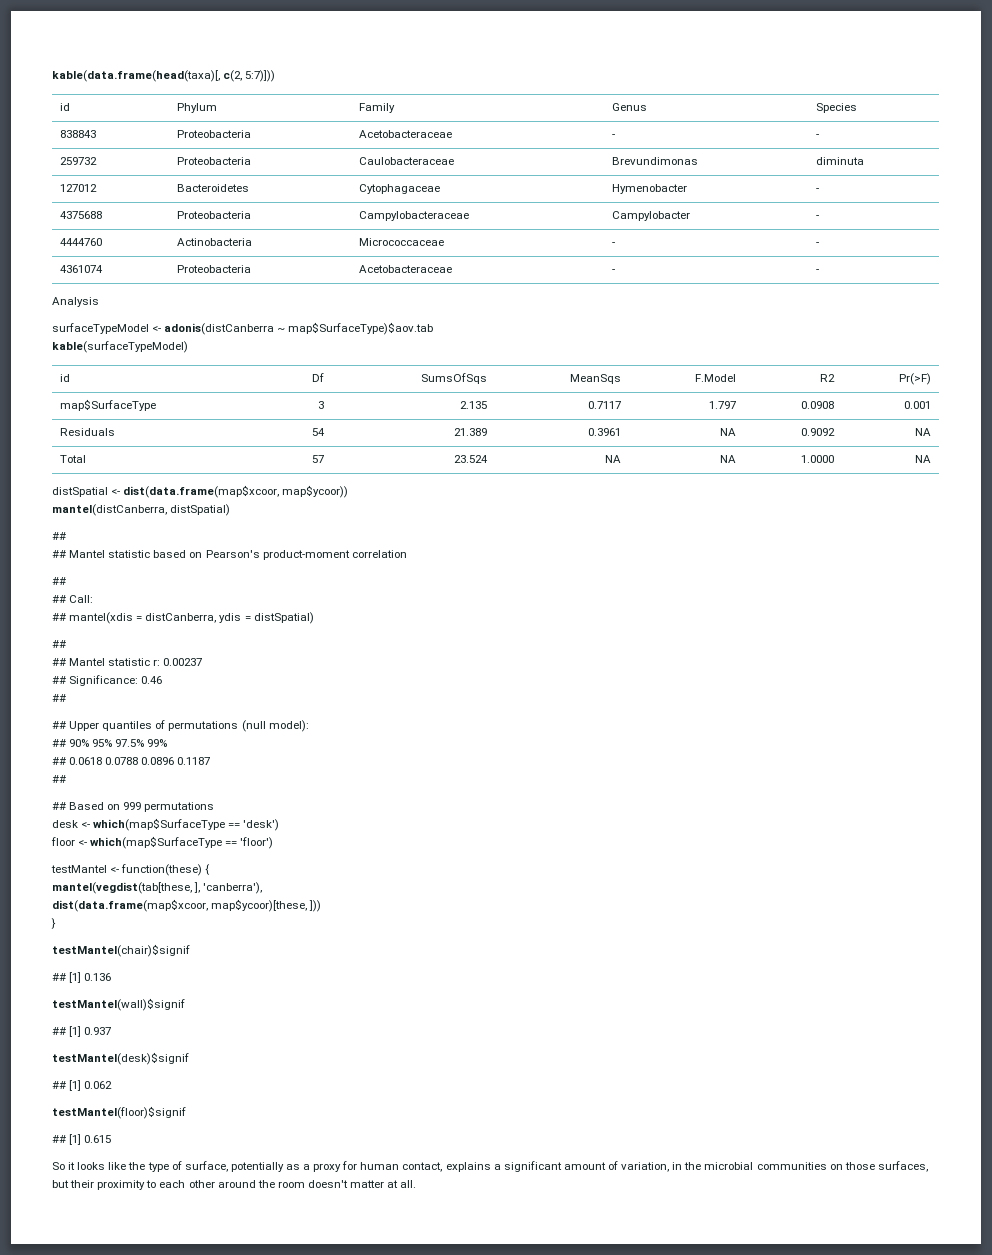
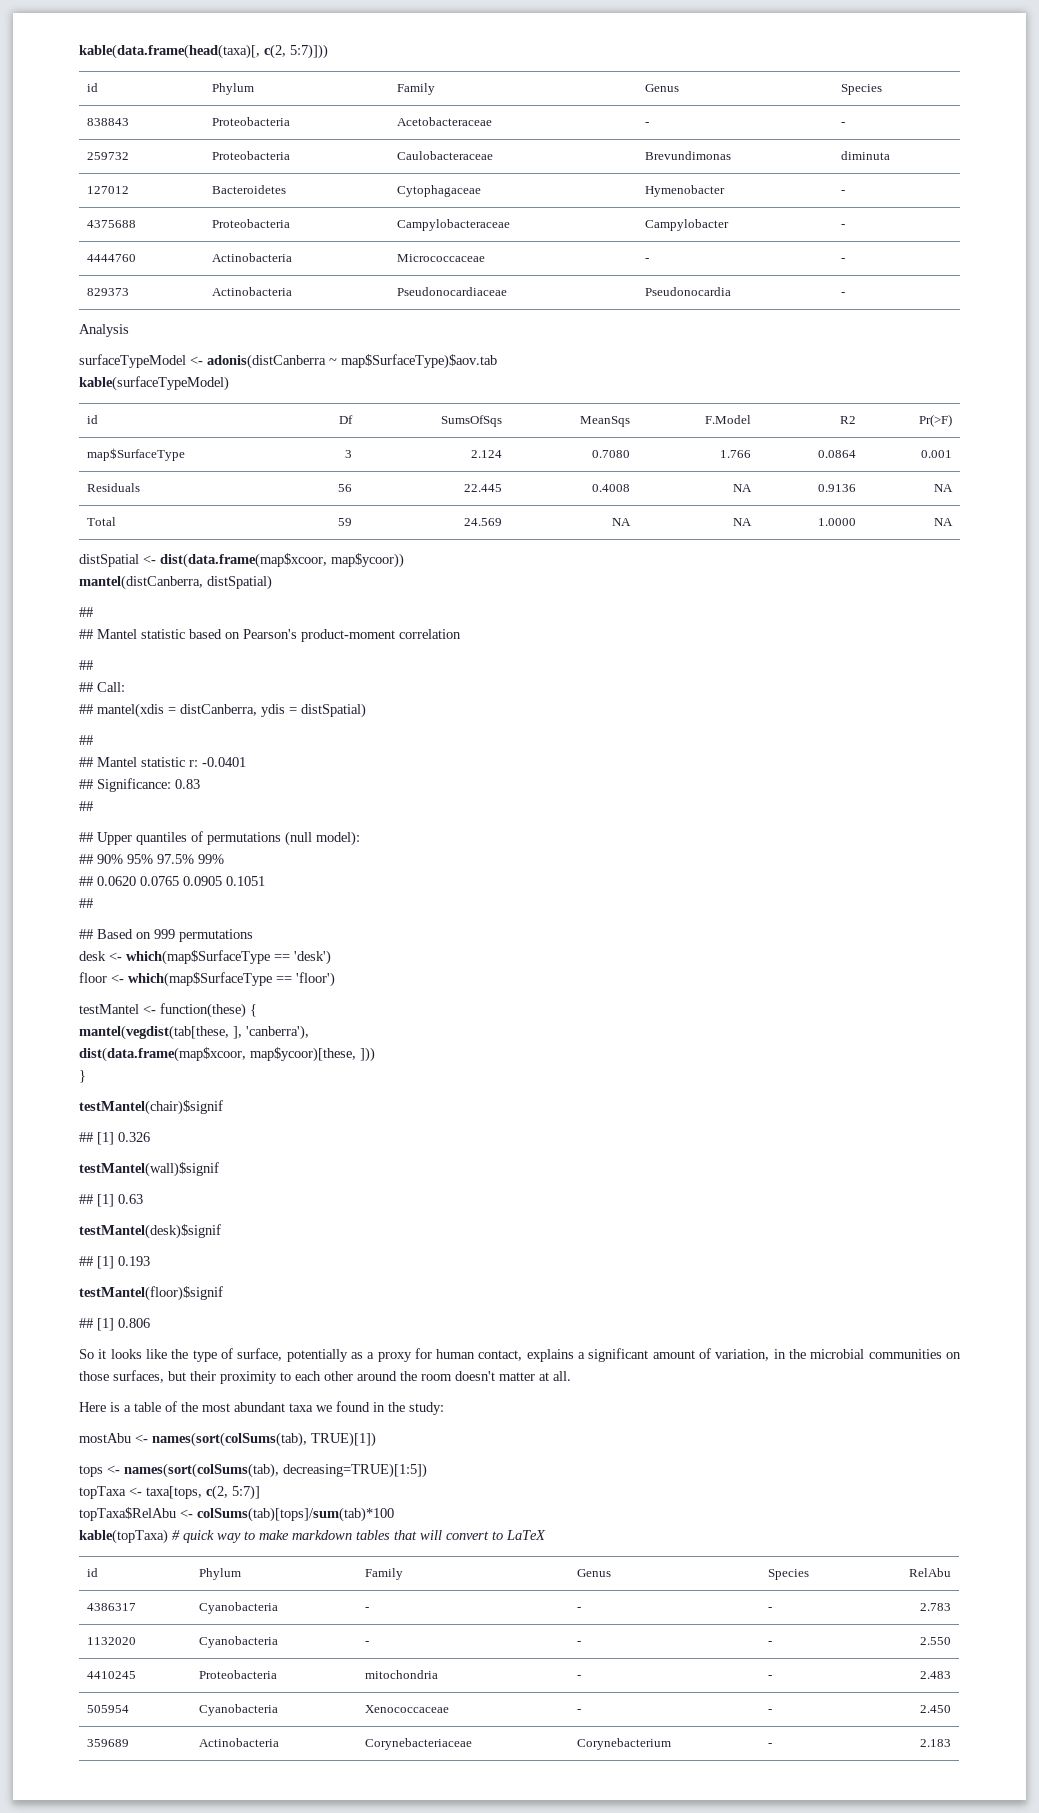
[60,265,104,273] [177,265,252,273] [359,265,453,273] [612,269,616,273] 4361074 | Proteobacteria | Acetobacteraceae | - -> [86,288,129,296] [211,287,292,296] [396,287,507,296] [644,287,731,296] 829373 | Actinobacteria | Pseudonocardiaceae | Pseudonocardia
[459,401,487,409] [587,401,621,409] [708,401,736,409] [800,401,834,409] 2.135 | 0.7117 | 1.797 | 0.0908 -> [471,450,503,458] [592,450,631,458] [720,450,752,458] [818,450,857,458] 2.124 | 0.7080 | 1.766 | 0.0864
[311,428,325,436] [453,428,487,436] [587,428,621,436] [719,428,736,436] [800,428,835,436] 54 | 21.389 | 0.3961 | NA | 0.9092 -> [338,484,353,492] [464,484,503,492] [592,484,631,492] [733,484,753,492] [818,484,857,492] 56 | 22.445 | 0.4008 | NA | 0.9136
[311,455,324,463] [453,455,488,463] 57 | 23.524 -> [338,518,353,526] [464,518,503,526] 59 | 24.569
[163,658,203,666] 0.00237 -> [202,757,246,767] -0.0401
[141,676,163,684] 0.46 -> [175,779,200,789] 0.83
[69,757,211,765] 0.0618 0.0788 0.0896 0.1187 -> [97,876,265,886] 0.0620 0.0765 0.0905 0.1051
[84,973,112,981] 0.136 -> [118,1132,150,1142] 0.326
[84,1027,112,1035] 0.937 -> [118,1194,143,1204] 0.63
[84,1081,113,1089] 0.062 -> [118,1256,150,1266] 0.193
[84,1135,112,1143] 0.615 -> [118,1318,150,1328] 0.806
(417, 1184) none -> [79,1401,444,1415] [79,1432,376,1447] [79,1463,427,1478] [79,1485,260,1500] [79,1507,394,1522] [79,1529,546,1544] [86,1568,98,1577] [198,1568,241,1580] [364,1568,403,1580] [576,1569,611,1577] [767,1569,809,1580] [909,1568,952,1577] [86,1603,136,1611] [198,1602,278,1614] [364,1607,369,1611] [576,1607,581,1611] [767,1607,772,1611] [920,1603,952,1611] [86,1637,136,1645] [198,1636,278,1648] [364,1641,369,1645] [576,1641,581,1645] [767,1641,772,1645] [920,1637,952,1645] [86,1671,136,1679] [198,1670,277,1679] [364,1670,438,1679] [576,1675,581,1679] [767,1675,772,1679] [920,1671,952,1679] [86,1705,129,1713] [198,1704,278,1716] [364,1705,449,1713] [576,1709,581,1713] [767,1709,772,1713] [920,1705,952,1713] [86,1739,129,1747] [198,1738,279,1747] [364,1738,472,1750] [576,1738,671,1750] [767,1743,772,1747] [920,1739,952,1747] // Here is a table of the most abundant taxa we found in the study: // mostAbu <- names(sort(colSums(tab), TRUE)[1]) // tops <- names(sort(colSums(tab), decreasing=TRUE)[1:5]) // topTaxa <- taxa[tops, c(2, 5:7)] // topTaxa$RelAbu <- colSums(tab)[tops]/sum(tab)*100 // kable(topTaxa) # quick way to make markdown tables that will convert to LaTeX // id | Phylum | Family | Genus | Species | RelAbu // 4386317 | Cyanobacteria | - | - | - | 2.783 // 1132020 | Cyanobacteria | - | - | - | 2.550 // 4410245 | Proteobacteria | mitochondria | - | - | 2.483 // 505954 | Cyanobacteria | Xenococcaceae | - | - | 2.450 // 359689 | Actinobacteria | Corynebacteriaceae | Corynebacterium | - | 2.183

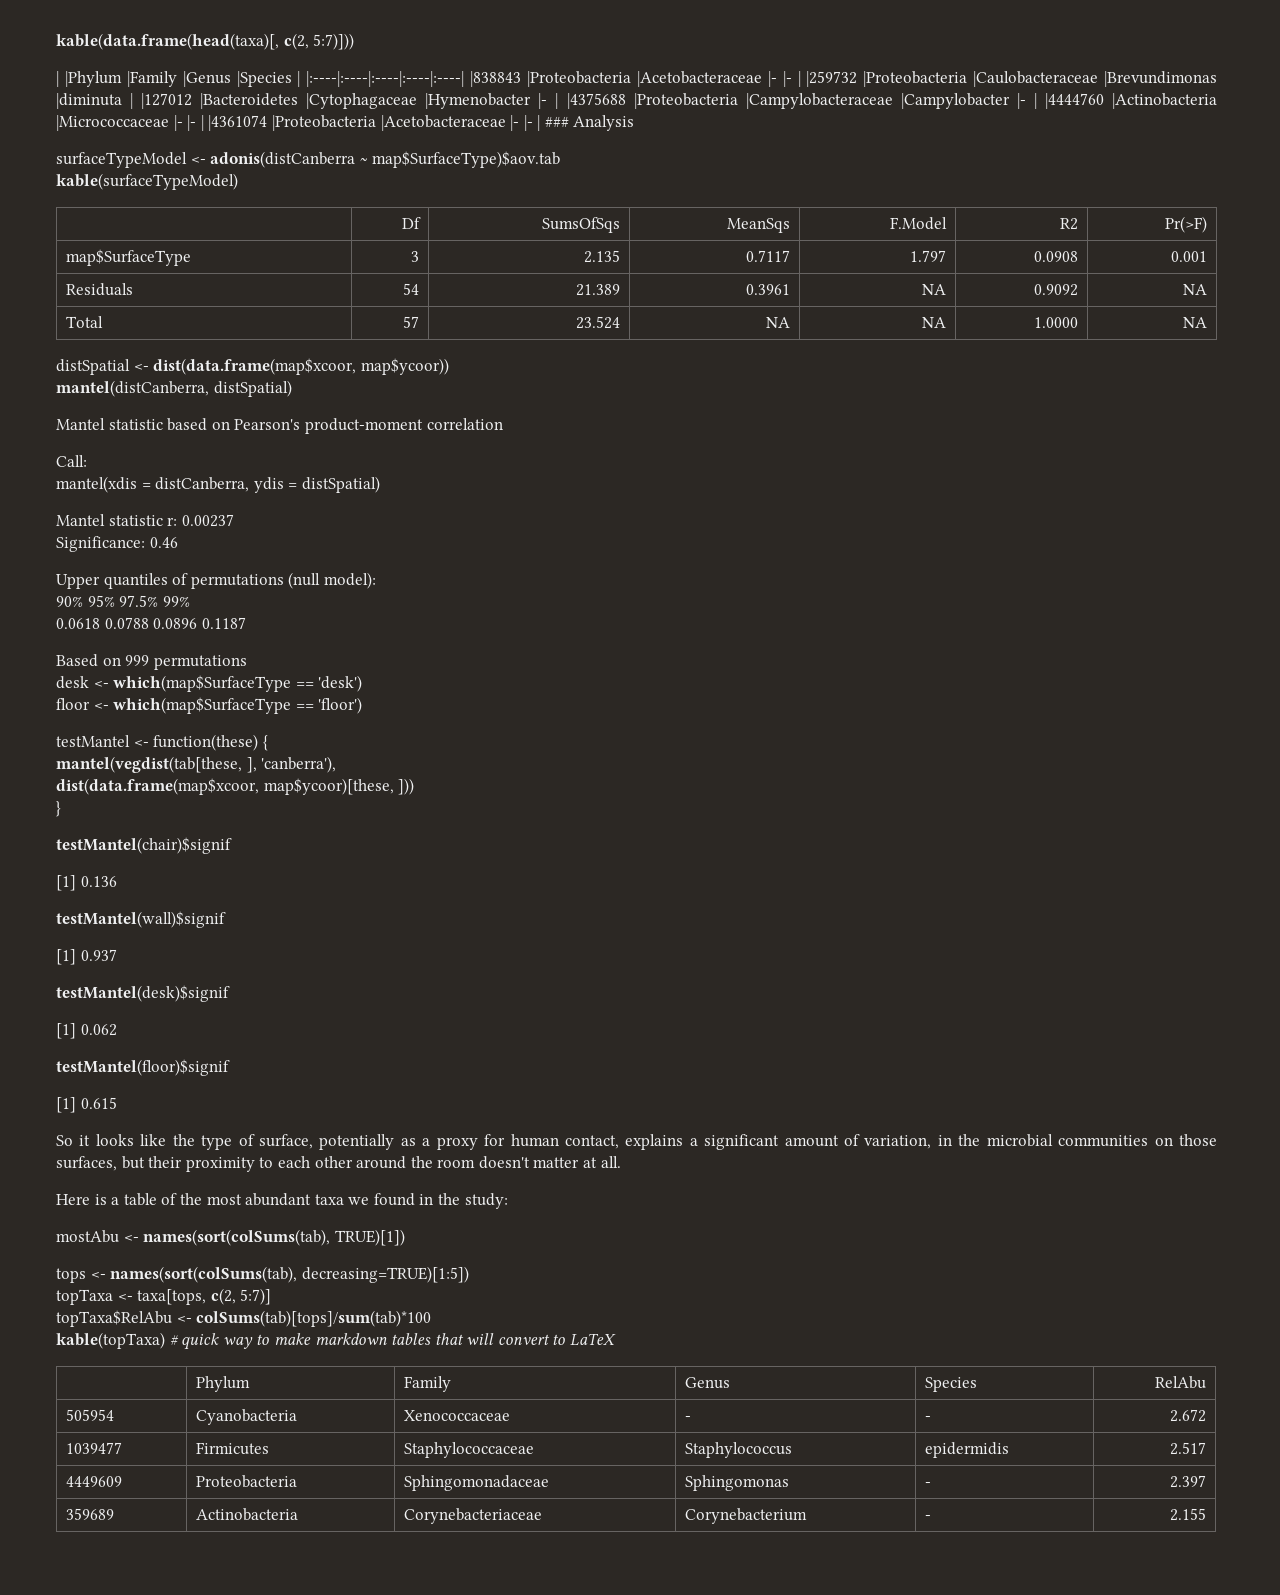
[86,83,98,92] [211,83,254,95] [396,83,435,95] [644,84,679,92] [840,84,882,95] [86,118,129,126] [211,117,290,126] [396,117,492,126] [644,122,649,126] [840,122,845,126] [86,152,129,160] [211,151,290,160] [396,151,493,160] [644,151,731,160] [840,151,890,160] [86,186,129,194] [211,185,286,194] [396,185,481,197] [644,185,725,197] [840,190,845,194] [86,220,136,228] [211,219,290,228] [396,219,510,231] [644,219,729,231] [840,224,845,228] [86,254,136,262] [211,253,292,262] [396,254,485,262] [644,258,649,262] [840,258,845,262] [86,288,129,296] [211,287,292,296] [396,287,507,296] [644,287,731,296] [840,292,845,296] // id | Phylum | Family | Genus | Species // 838843 | Proteobacteria | Acetobacteraceae | - | - // 259732 | Proteobacteria | Caulobacteraceae | Brevundimonas | diminuta // 127012 | Bacteroidetes | Cytophagaceae | Hymenobacter | - // 4375688 | Proteobacteria | Campylobacteraceae | Campylobacter | - // 4444760 | Actinobacteria | Micrococcaceae | - | - // 829373 | Actinobacteria | Pseudonocardiaceae | Pseudonocardia | - // -> [56,71,1217,87] [56,93,1217,109] [56,115,569,131] // | |Phylum |Family |Genus |Species | |:----|:----|:----|:----|:----| |838843 |Proteobacteria |Acetobacteraceae |- |- | |259732 |Proteobacteria |Caulobacteraceae |Brevundimonas |diminuta | |127012 |Bacteroidetes |Cytophagaceae |Hymenobacter |- | |4375688 |Proteobacteria |Campylobacteraceae |Campylobacter |- | |4444760 |Actinobacteria |Micrococcaceae |- |- | |4361074 |Proteobacteria |Acetobacteraceae |- |- | ###
[86,415,98,424] id -> (238, 181) none
[471,450,503,458] [592,450,631,458] [720,450,752,458] [818,450,857,458] 2.124 | 0.7080 | 1.766 | 0.0864 -> [583,250,620,263] [745,250,790,262] [909,250,946,262] [1033,251,1078,262] 2.135 | 0.7117 | 1.797 | 0.0908
[338,484,353,492] [464,484,503,492] [592,484,631,492] [733,484,753,492] [818,484,857,492] 56 | 22.445 | 0.4008 | NA | 0.9136 -> [402,283,419,295] [575,284,620,296] [745,284,790,295] [921,284,946,295] [1033,284,1078,296] 54 | 21.389 | 0.3961 | NA | 0.9092
[338,518,353,526] [464,518,503,526] 59 | 24.569 -> [402,316,419,328] [575,316,620,329] 57 | 23.524
[79,607,93,617] [79,629,93,639] ## // ## -> (292, 388) none
[79,660,93,670] [79,682,93,692] ## // ## -> (503, 424) none
[79,704,93,714] ## -> (87, 461) none
[79,735,93,745] [79,757,93,767] ## // ## -> (380, 484) none
[202,757,246,767] [79,778,200,792] [79,801,93,811] [79,832,93,842] -0.0401 // ## Significance: 0.83 // ## // ## -> [181,514,234,527] [56,536,178,552] 0.00237 // Significance: 0.46 //
[79,854,93,864] ## -> (376, 580) none
[79,876,265,886] [79,898,93,908] [79,929,93,939] ## 0.0620 0.0765 0.0905 0.1051 // ## // ## -> [56,617,246,629] 0.0618 0.0788 0.0896 0.1187 //
[79,1132,150,1145] [79,1162,219,1177] [79,1194,143,1207] [79,1224,221,1239] [79,1256,150,1269] [79,1286,223,1301] [79,1318,150,1331] ## [1] 0.326 // testMantel(wall)$signif // ## [1] 0.63 // testMantel(desk)$signif // ## [1] 0.193 // testMantel(floor)$signif // ## [1] 0.806 -> [56,875,117,891] [56,911,226,928] [56,949,117,965] [56,985,230,1002] [56,1023,117,1039] [56,1059,230,1076] [56,1097,117,1113] [1] 0.136 // testMantel(wall)$signif // [1] 0.937 // testMantel(desk)$signif // [1] 0.062 // testMantel(floor)$signif // [1] 0.615
[86,1568,98,1577] id -> (617, 1339) none
[86,1603,136,1611] [198,1602,278,1614] [364,1607,369,1611] [576,1607,581,1611] [767,1607,772,1611] [920,1603,952,1611] [86,1637,136,1645] [198,1636,278,1648] [364,1641,369,1645] [576,1641,581,1645] [767,1641,772,1645] [920,1637,952,1645] [86,1671,136,1679] [198,1670,277,1679] [364,1670,438,1679] [576,1675,581,1679] [767,1675,772,1679] [920,1671,952,1679] // 4386317 | Cyanobacteria | - | - | - | 2.783 // 1132020 | Cyanobacteria | - | - | - | 2.550 // 4410245 | Proteobacteria | mitochondria | - | - | 2.483 -> (1206, 1382) none
[920,1705,952,1713] 2.450 -> [1169,1409,1206,1422] [66,1442,123,1454] [196,1442,270,1455] [404,1442,535,1458] [685,1442,793,1458] [925,1442,1010,1458] [1169,1442,1206,1455] [66,1476,123,1487] [196,1475,298,1488] [404,1475,550,1491] [685,1475,790,1491] [925,1482,932,1487] [1169,1475,1206,1488] 2.672 // 1039477 | Firmicutes | Staphylococcaceae | Staphylococcus | epidermidis | 2.517 // 4449609 | Proteobacteria | Sphingomonadaceae | Sphingomonas | - | 2.397
[920,1739,952,1747] 2.183 -> [1169,1508,1206,1521] 2.155

